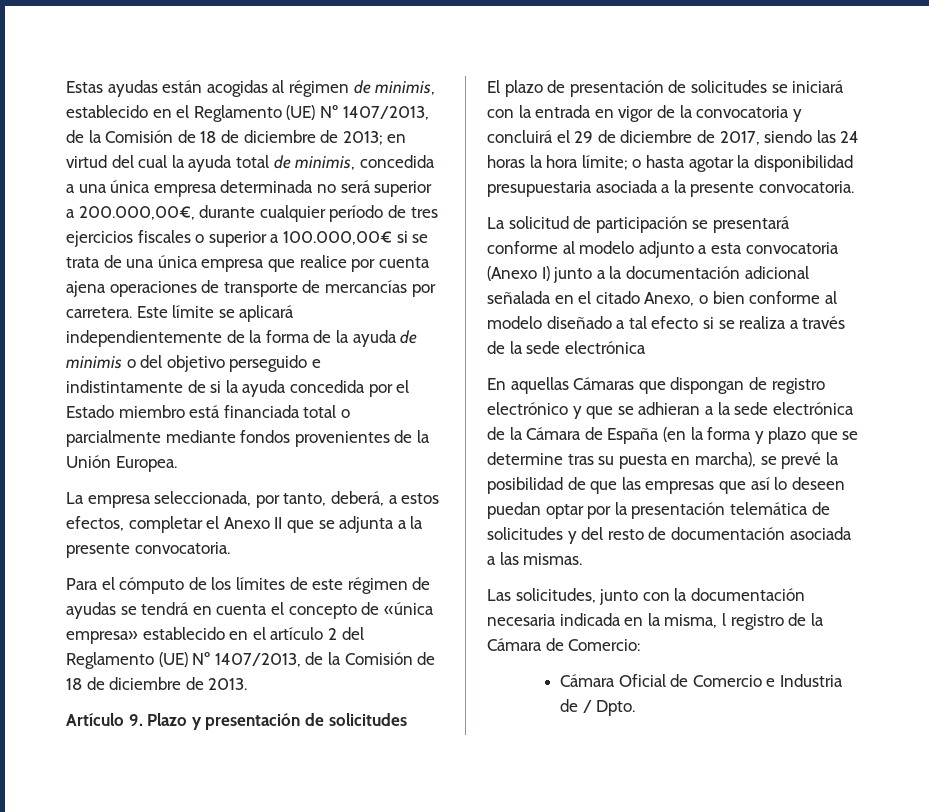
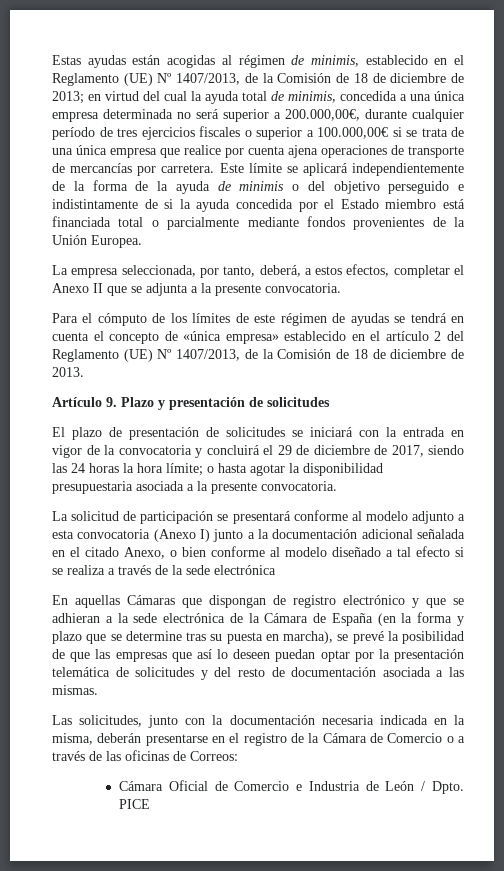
[721,613,726,626] l -> [97,733,240,746] deberán presentarse en el
[568,639,641,651] Comercio: -> [387,733,465,743] [52,750,238,761] Comercio o a través de las oficinas de Correos:
(578, 705) none -> [385,781,415,791] León
(636, 708) none -> [119,799,151,809] PICE

